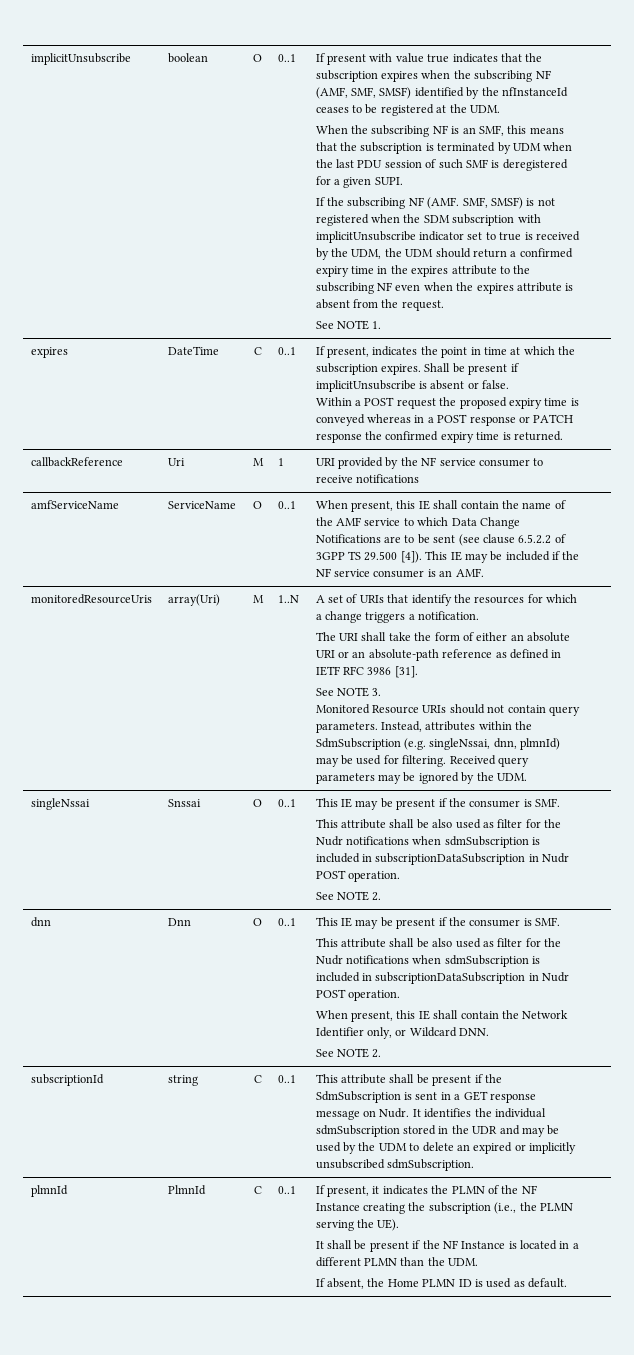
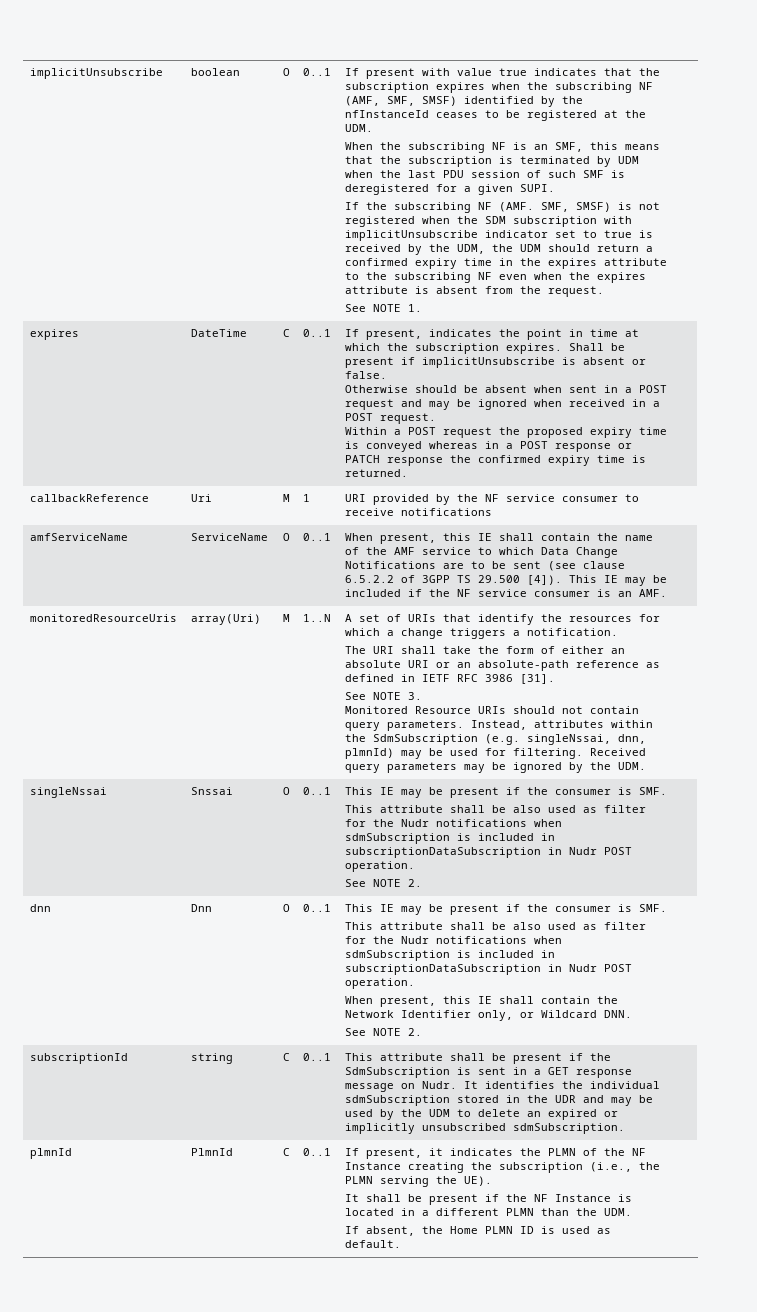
(510, 384) none -> [344,385,667,393] [344,399,660,410] [344,413,436,424] // Otherwise should be absent when sent in a POST request and may be ignored when received in a POST request.

